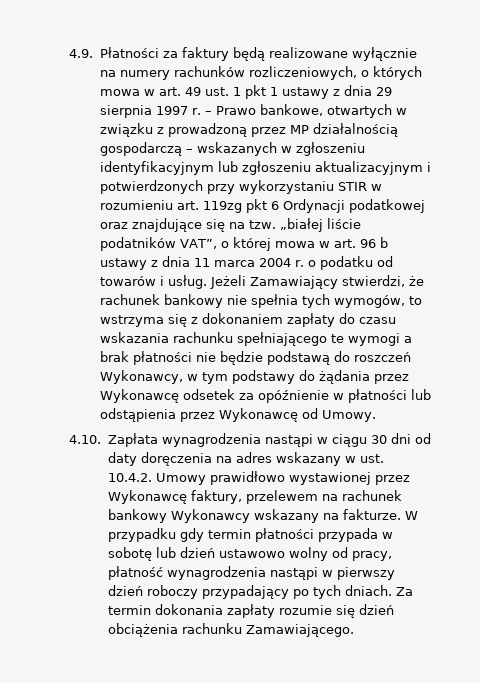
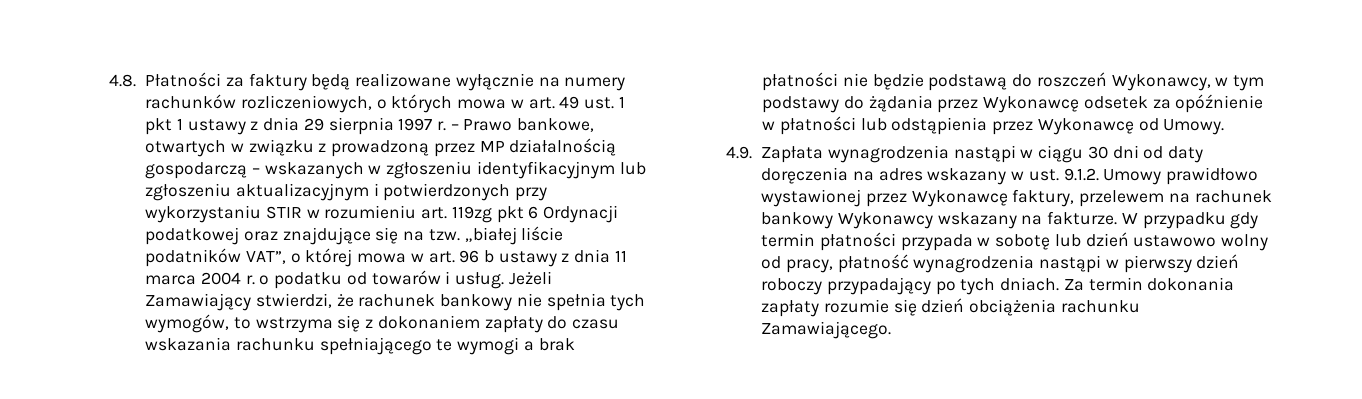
[69,49,94,58] 4.9. -> [109,74,137,87] 4.8.
[69,435,102,444] 4.10. -> [726,146,753,159] 4.9.
[107,473,152,482] 10.4.2. -> [1063,168,1099,181] 9.1.2.

